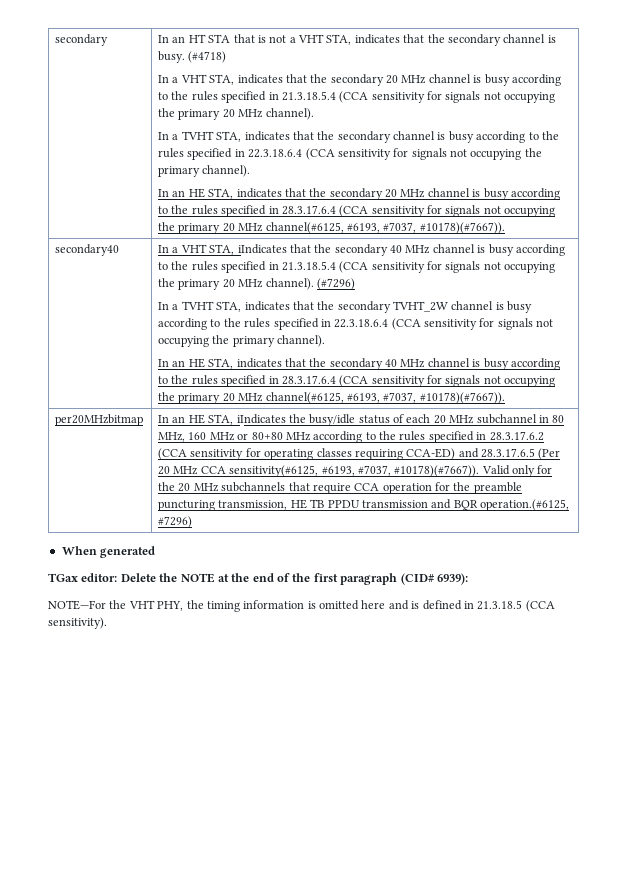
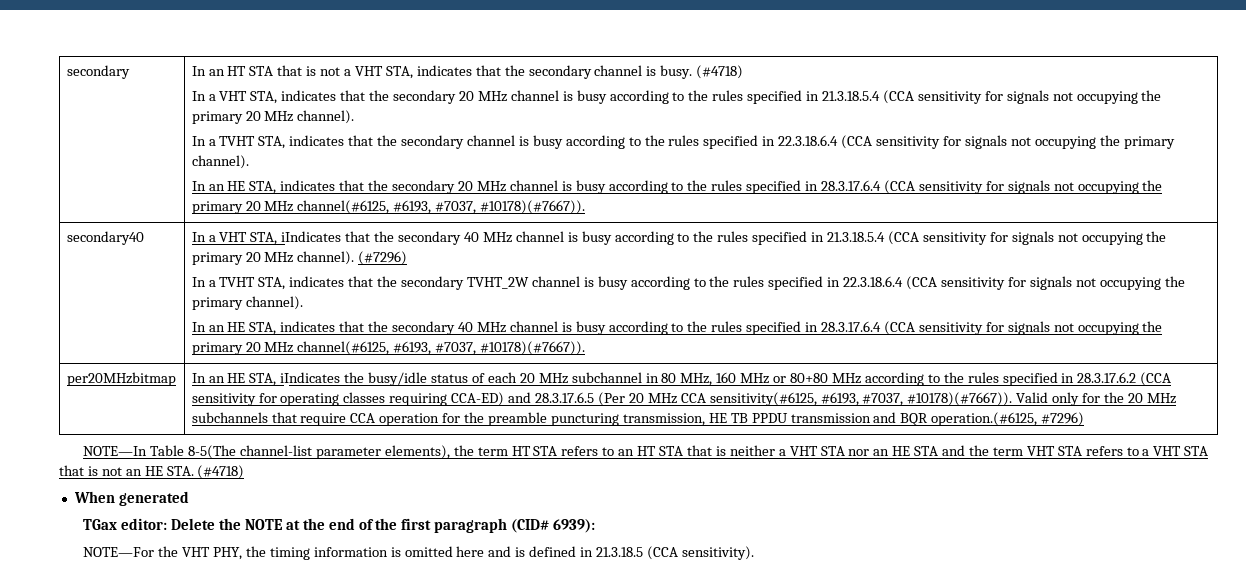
(193, 522) none -> [83,445,1209,459] [59,465,245,479] // NOTE—In Table 8-5(The channel-list parameter elements), the term HT STA refers to an HT STA that is neither a VHT STA nor an HE STA and the term VHT STA refers to a VHT STA that is not an HE STA. (#4718)

